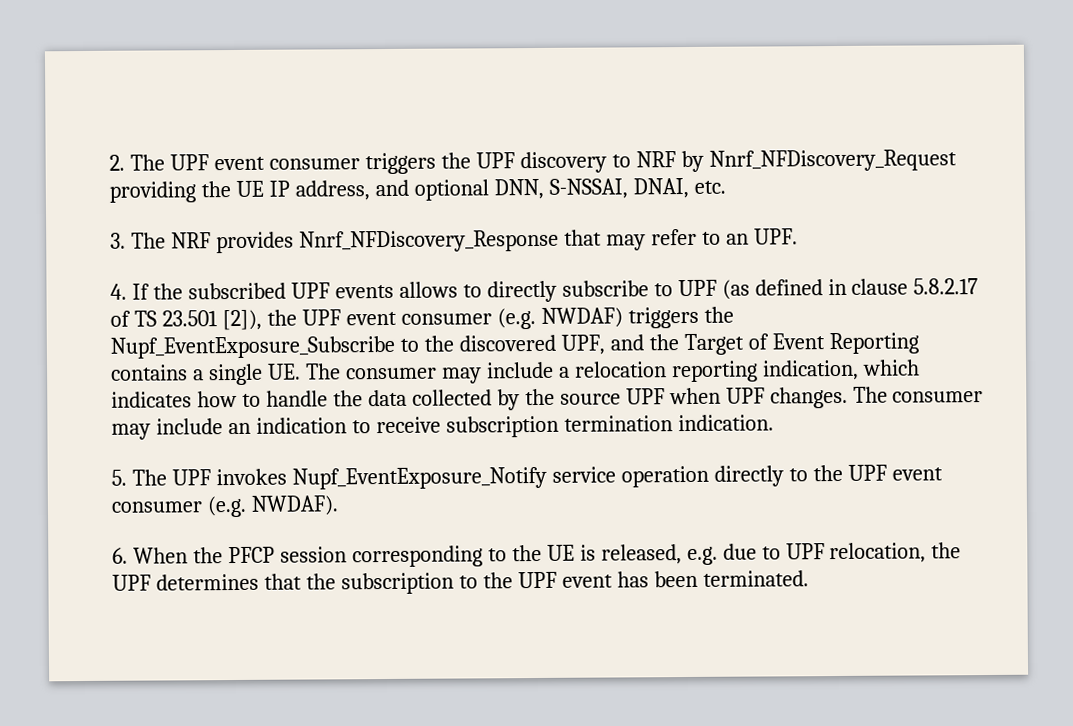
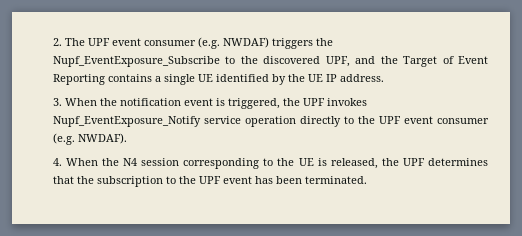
[365,149,957,175] [109,177,726,203] [110,228,798,254] [110,278,979,303] [110,309,492,331] triggers the UPF discovery to NRF by Nnrf_NFDiscovery_Request providing the UE IP address, and optional DNN, S-NSSAI, DNAI, etc. // 3. The NRF provides Nnrf_NFDiscovery_Response that may refer to an UPF. // 4. If the subscribed UPF events allows to directly subscribe to UPF (as defined in clause 5.8.2.17 of TS 23.501 [2]), the UPF event consumer -> (196, 43) none
[267,359,920,384] [111,386,984,411] [111,414,774,440] [111,469,168,486] UE. The consumer may include a relocation reporting indication, which indicates how to handle the data collected by the source UPF when UPF changes. The consumer may include an indication to receive subscription termination indication. // 5. The -> [197,74,384,85] [52,98,300,109] UE identified by the UE IP address. // 3. When the notification event is triggered, the
[112,546,276,564] 6. When the PFCP -> [52,158,138,166] 4. When the N4
[686,542,927,566] e.g. due to UPF relocation, -> (378, 163) none

